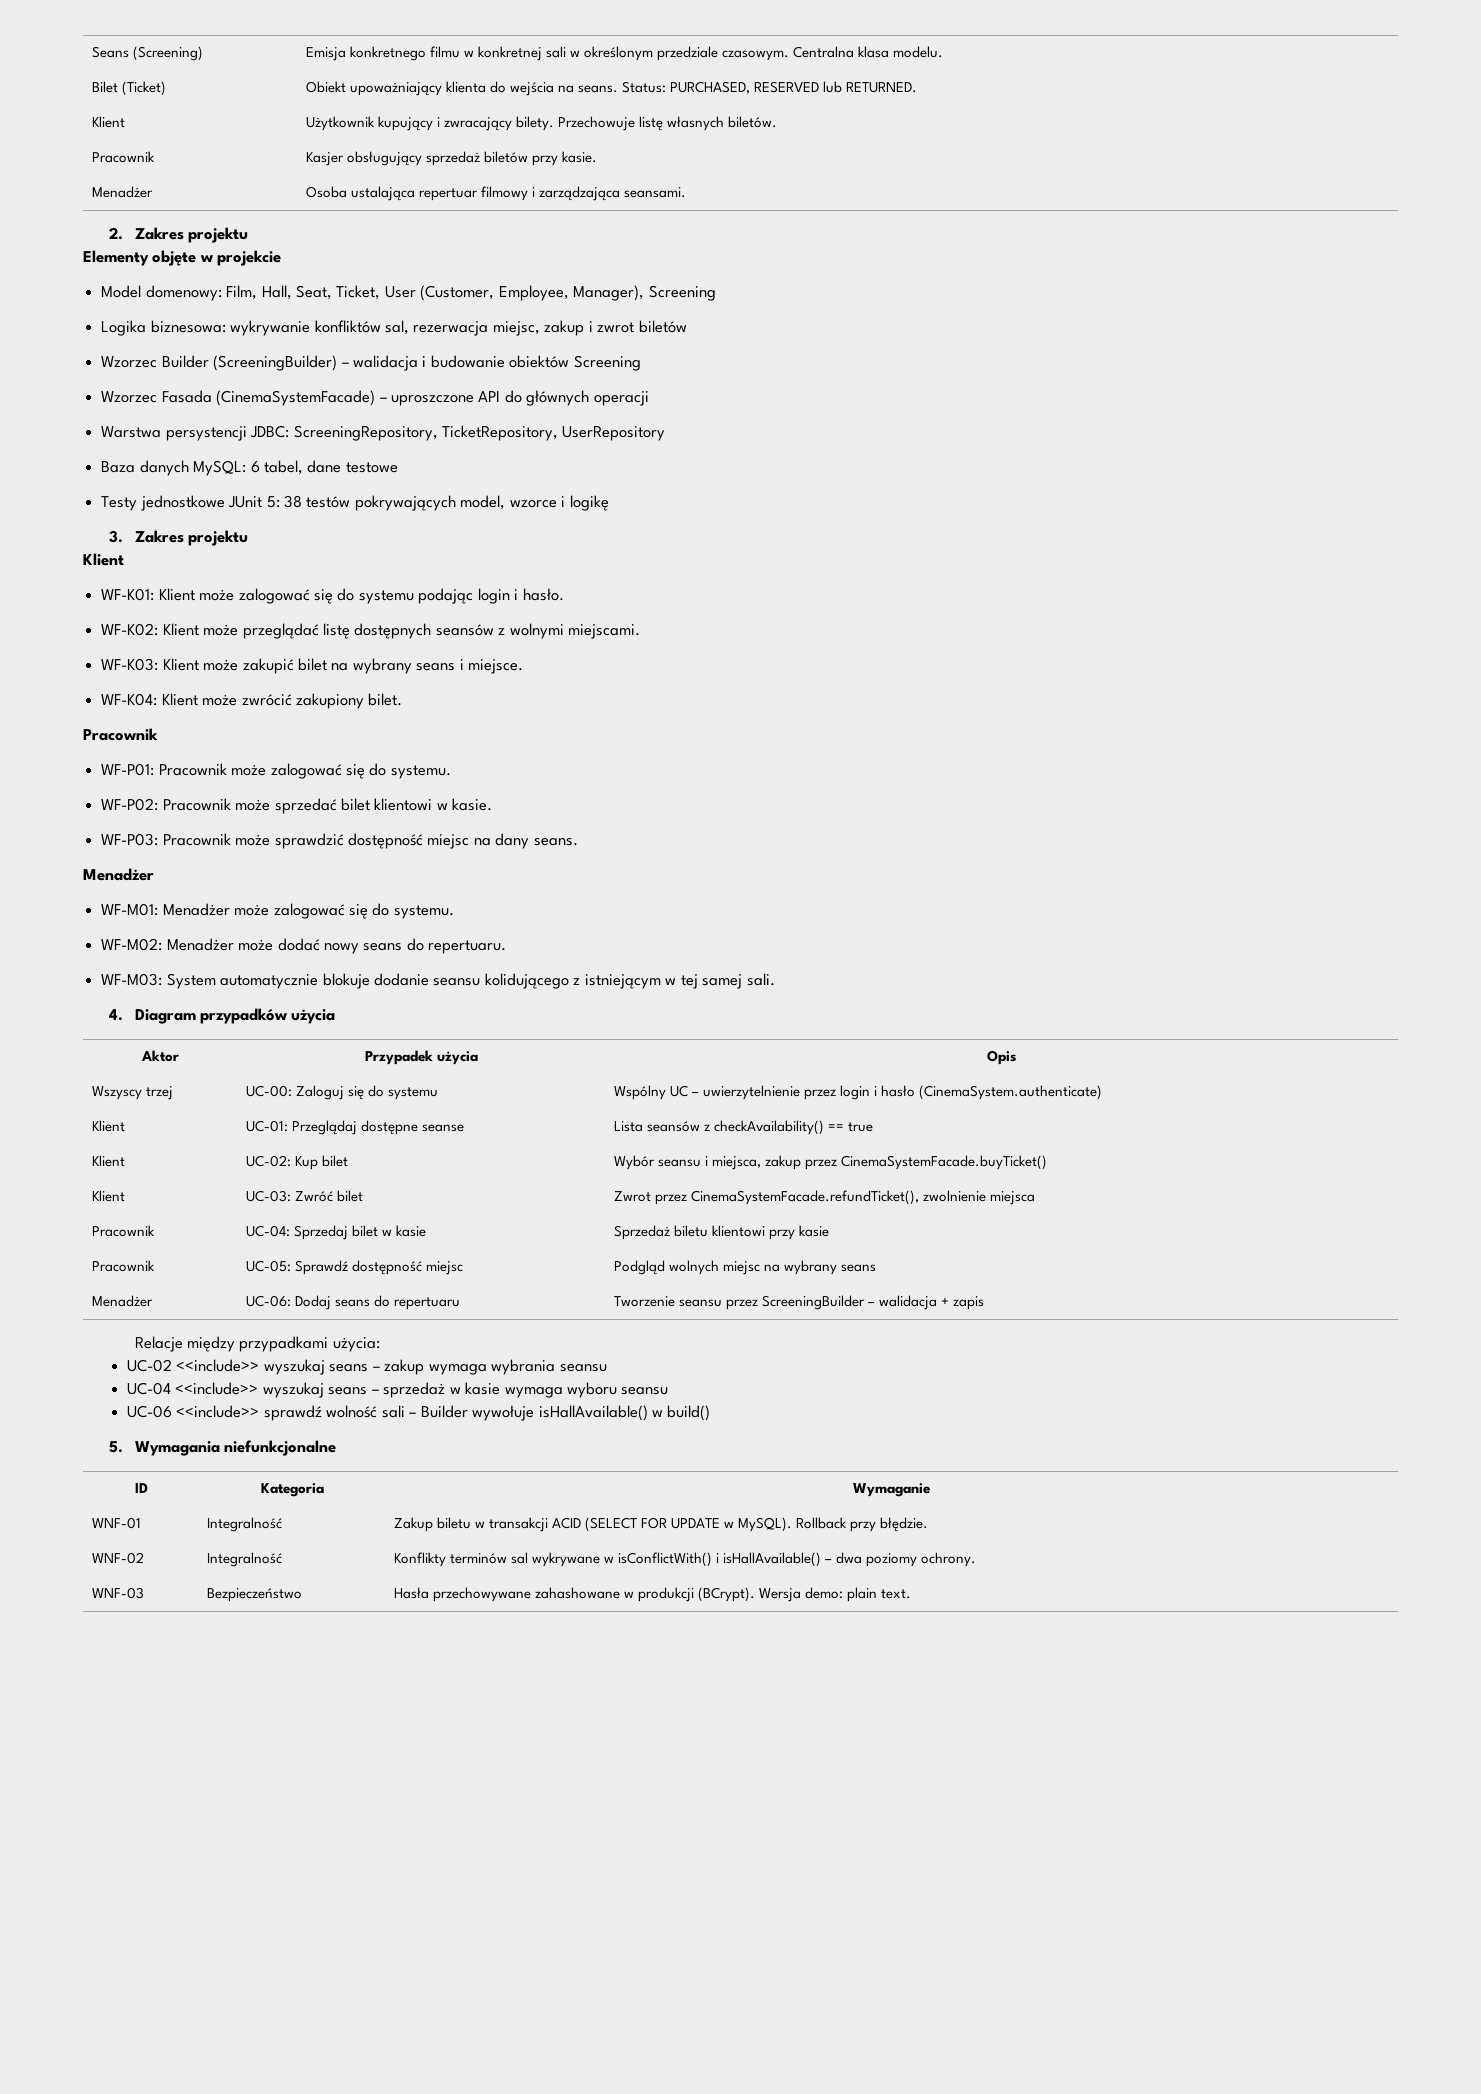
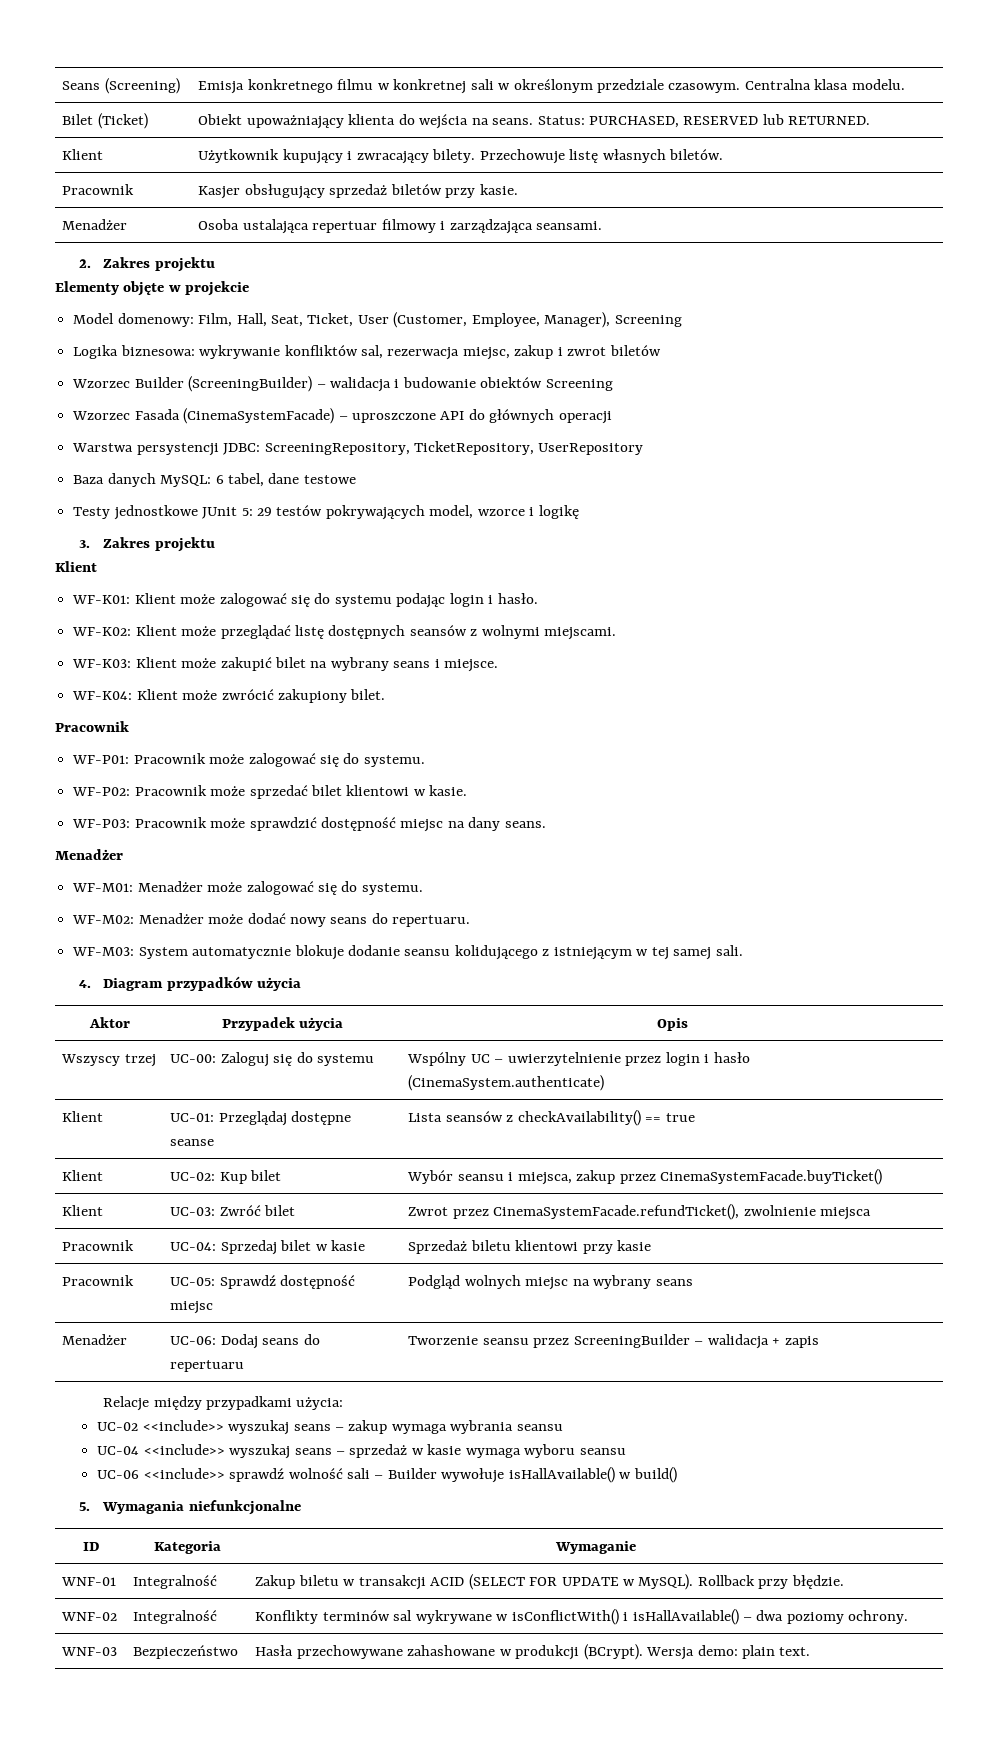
[283,495,302,508] 38 -> [256,507,272,516] 29

